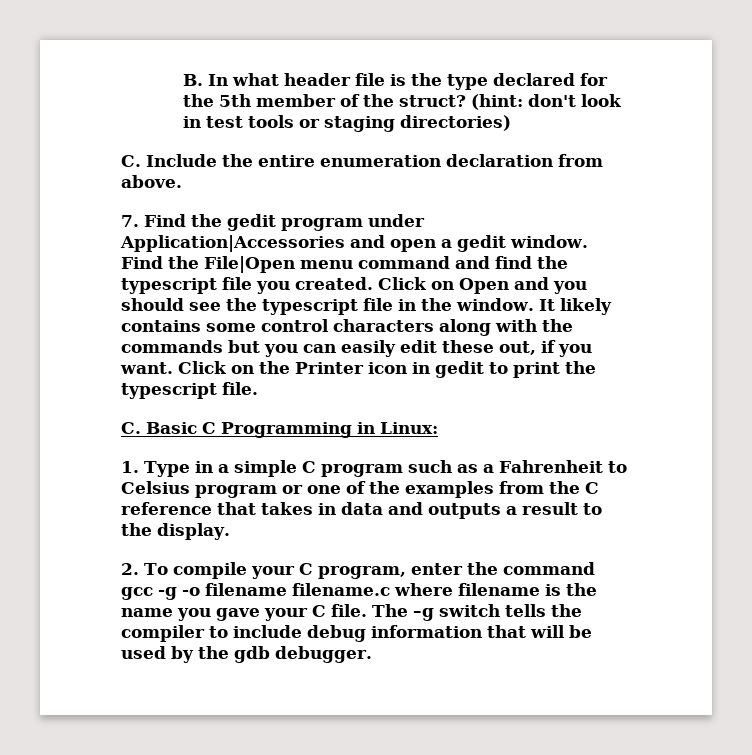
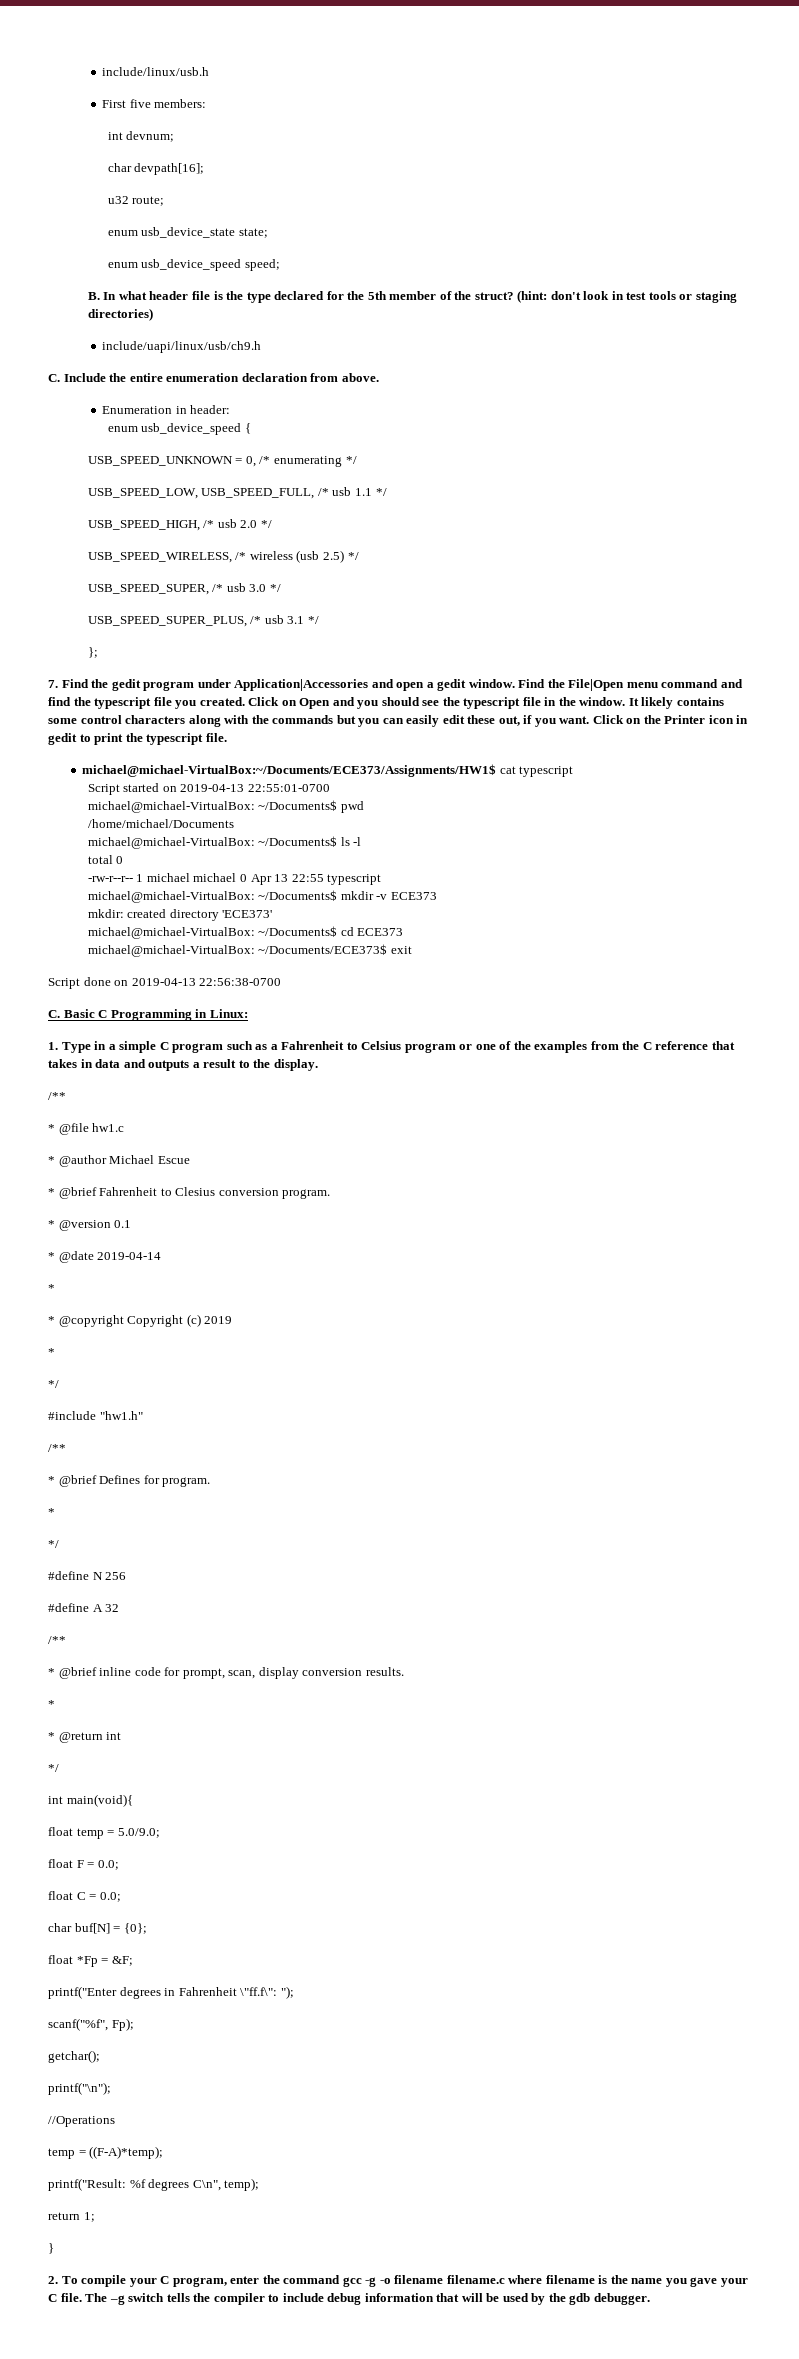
(183, 80) none -> [102,67,210,76] [102,99,207,108] [107,131,175,142] [107,163,205,175] [107,196,165,206] [107,227,268,238] [107,259,280,271] include/linux/usb.h // First five members: // int devnum; // char devpath[16]; // u32 route; // enum usb_device_state state; // enum usb_device_speed speed; //
(512, 123) none -> [102,341,262,353] // include/uapi/linux/usb/ch9.h
(182, 181) none -> [102,405,231,414] [107,423,251,435] [87,456,357,467] [87,487,387,499] [87,519,272,531] [87,550,359,563] [87,583,281,595] [87,615,319,627] [87,647,98,658] // Enumeration in header: // enum usb_device_speed { // USB_SPEED_UNKNOWN = 0, /* enumerating */ // USB_SPEED_LOW, USB_SPEED_FULL, /* usb 1.1 */ // USB_SPEED_HIGH, /* usb 2.0 */ // USB_SPEED_WIRELESS, /* wireless (usb 2.5) */ // USB_SPEED_SUPER, /* usb 3.0 */ // USB_SPEED_SUPER_PLUS, /* usb 3.1 */ // };
(258, 388) none -> [82,764,574,777] [87,783,330,795] [87,800,364,813] [87,819,234,828] [87,836,362,849] [87,855,124,864] [87,873,382,885] [87,890,437,903] [87,909,273,921] [87,926,404,939] [87,944,412,957] [48,977,282,989] // michael@michael-VirtualBox:~/Documents/ECE373/Assignments/HW1$ cat typescript // Script started on 2019-04-13 22:55:01-0700 // michael@michael-VirtualBox: ~/Documents$ pwd // /home/michael/Documents // michael@michael-VirtualBox: ~/Documents$ ls -l // total 0 // -rw-r--r-- 1 michael michael 0 Apr 13 22:55 typescript // michael@michael-VirtualBox: ~/Documents$ mkdir -v ECE373 // mkdir: created directory 'ECE373' // michael@michael-VirtualBox: ~/Documents$ cd ECE373 // michael@michael-VirtualBox: ~/Documents/ECE373$ exit // Script done on 2019-04-13 22:56:38-0700
(230, 531) none -> [48,1092,66,1100] [48,1123,125,1135] [48,1155,190,1167] [48,1187,331,1199] [48,1220,132,1231] [48,1251,162,1263] [48,1284,55,1292] [48,1314,233,1327] [48,1348,55,1356] [48,1380,59,1388] [48,1411,143,1420] [48,1444,66,1452] [48,1475,211,1487] [48,1508,55,1516] [48,1540,59,1548] [48,1571,127,1580] [48,1603,120,1612] [48,1636,66,1644] [48,1667,404,1679] [48,1700,55,1708] [48,1732,122,1743] [48,1764,59,1772] [48,1794,133,1807] [48,1827,160,1839] [48,1859,119,1870] [48,1891,121,1902] [48,1923,147,1934] [48,1955,133,1967] [48,1986,294,1999] [48,2018,134,2031] [48,2050,100,2063] [48,2082,111,2095] [48,2116,115,2127] [48,2146,164,2159] [48,2178,260,2191] [48,2212,95,2222] [48,2243,54,2254] // /** // * @file hw1.c // * @author Michael Escue // * @brief Fahrenheit to Clesius conversion program. // * @version 0.1 // * @date 2019-04-14 // * // * @copyright Copyright (c) 2019 // * // */ // #include "hw1.h" // /** // * @brief Defines for program. // * // */ // #define N 256 // #define A 32 // /** // * @brief inline code for prompt, scan, display conversion results. // * // * @return int // */ // int main(void){ // float temp = 5.0/9.0; // float F = 0.0; // float C = 0.0; // char buf[N] = {0}; // float *Fp = &F; // printf("Enter degrees in Fahrenheit \"ff.f\": "); // scanf("%f", Fp); // getchar(); // printf("\n"); // //Operations // temp = ((F-A)*temp); // printf("Result: %f degrees C\n", temp); // return 1; // }

